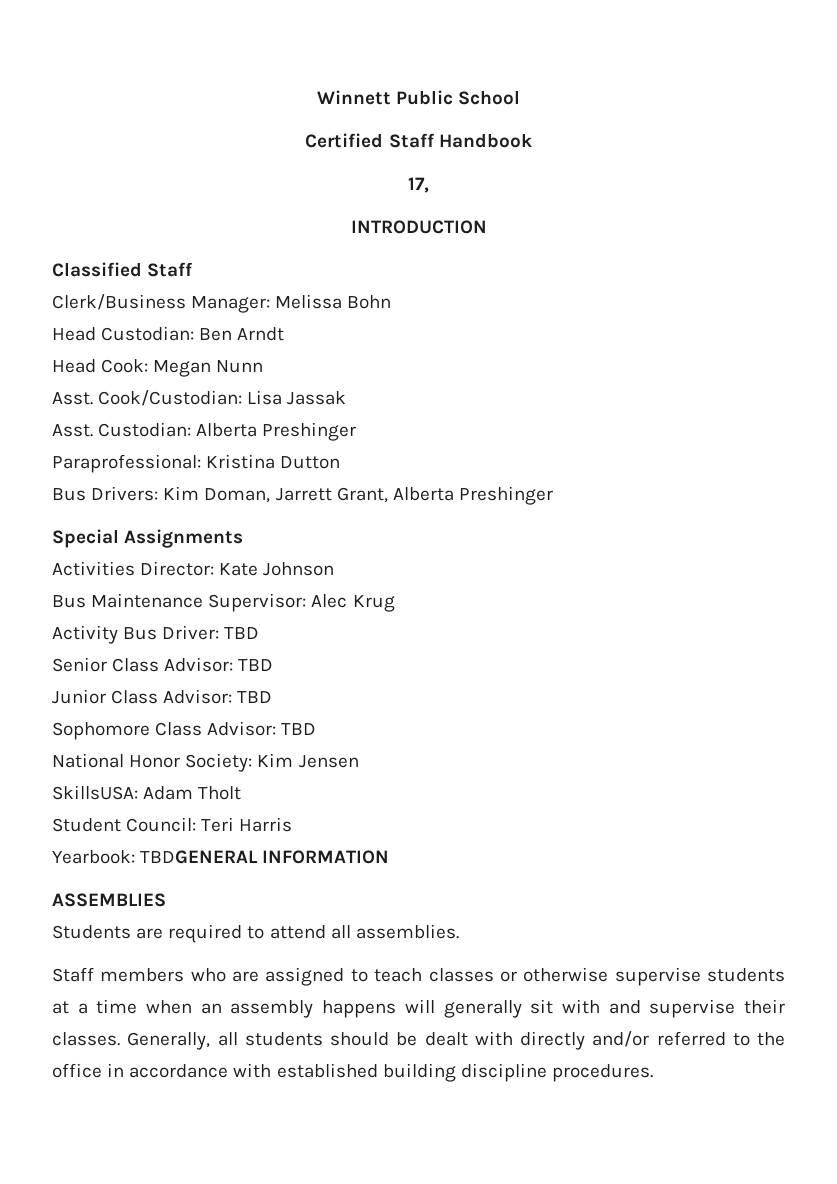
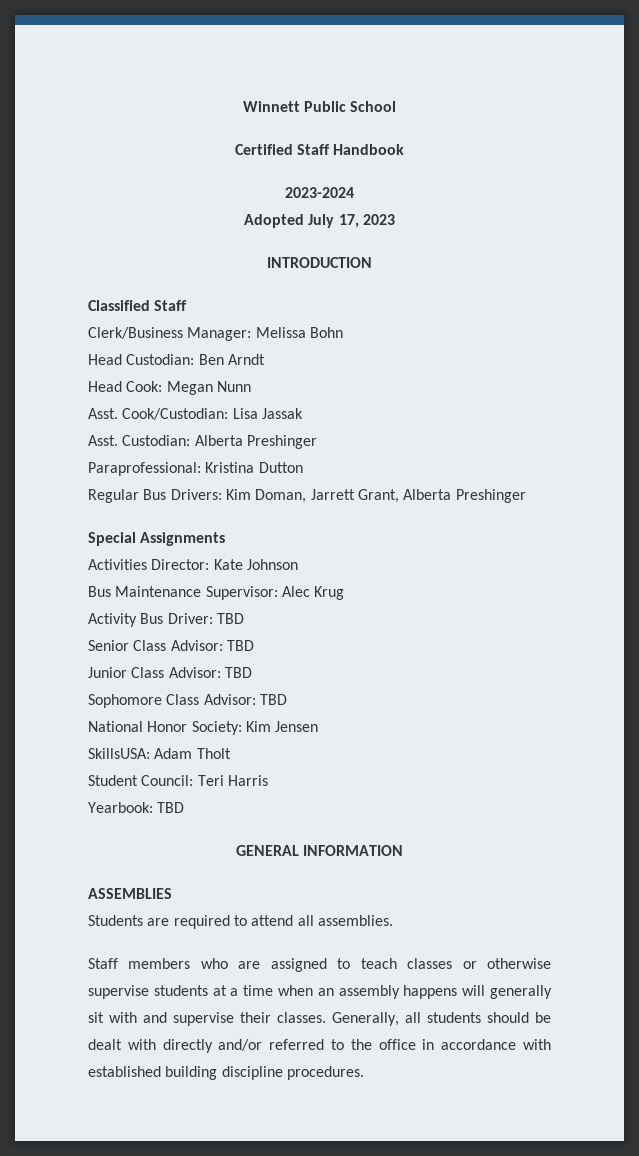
(532, 140) none -> [285,187,354,198] [244,214,335,228] 2023-2024 // Adopted July
(429, 185) none -> [362,214,395,225] 2023
(341, 462) none -> [88,489,139,503] Regular
[140,850,259,864] TBDGENERAL -> [157,802,185,813] [235,845,299,856] TBD // GENERAL

